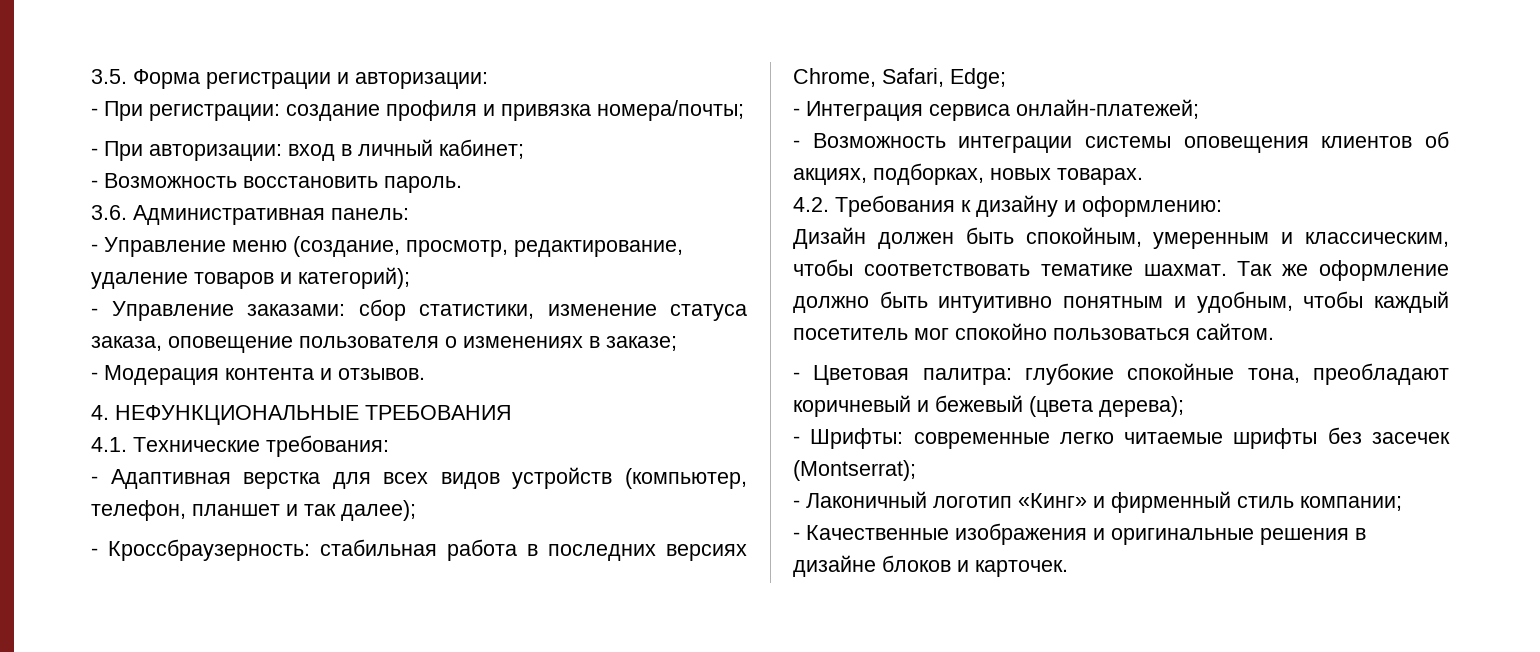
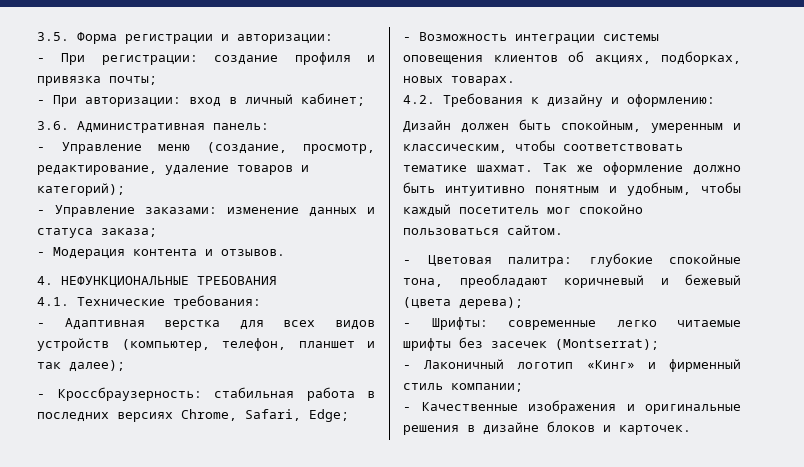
[597,100,744,121] номера/почты; -> [109,76,157,85] почты;
[91,173,462,193] // - Возможность восстановить пароль. -> (365, 99) none
[358,299,747,321] [91,336,677,353] сбор статистики, изменение статуса заказа, оповещение пользователя о изменениях в заказе; -> [227,207,375,217] [37,228,157,238] изменение данных и статуса заказа;
[793,99,1199,121] // - Интеграция сервиса онлайн-платежей; -> (349, 415) none

